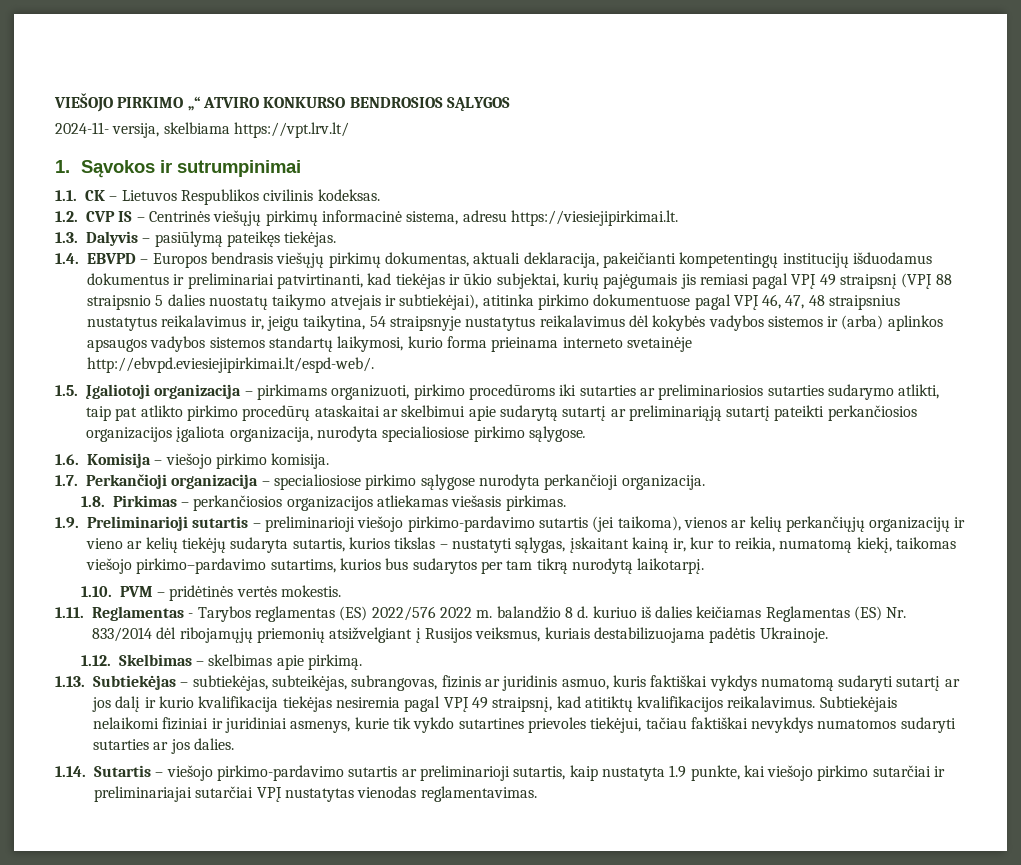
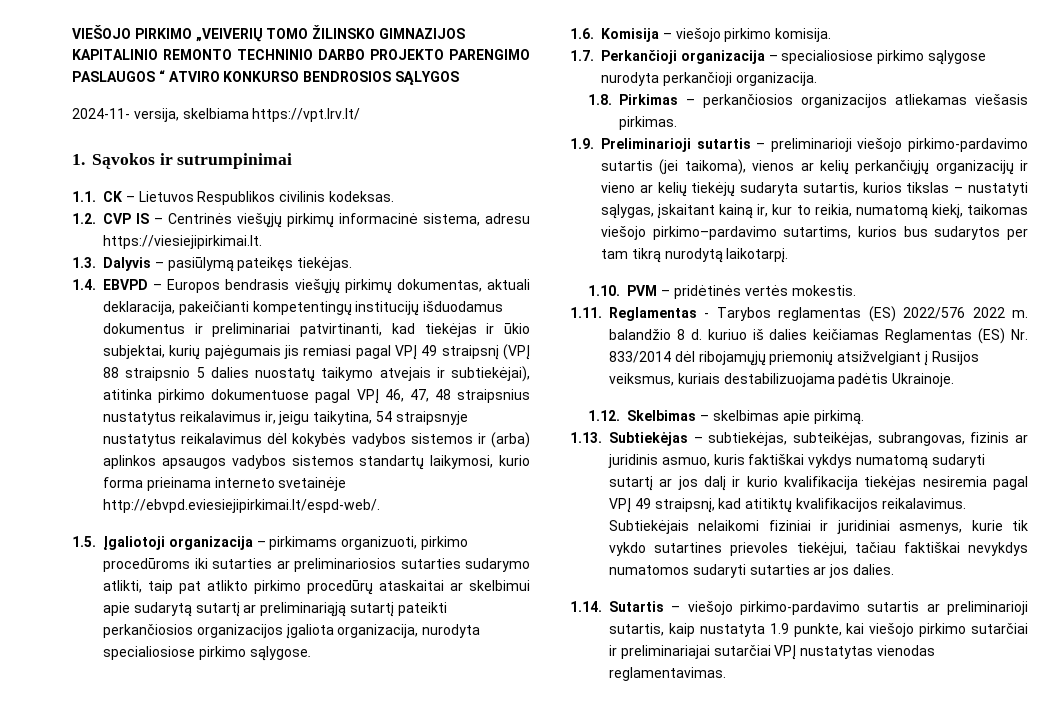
[187,96,200,111] „“ -> [195,25,465,42] [72,49,530,60] [72,70,165,82] „VEIVERIŲ TOMO ŽILINSKO GIMNAZIJOS KAPITALINIO REMONTO TECHNINIO DARBO PROJEKTO PARENGIMO PASLAUGOS “

